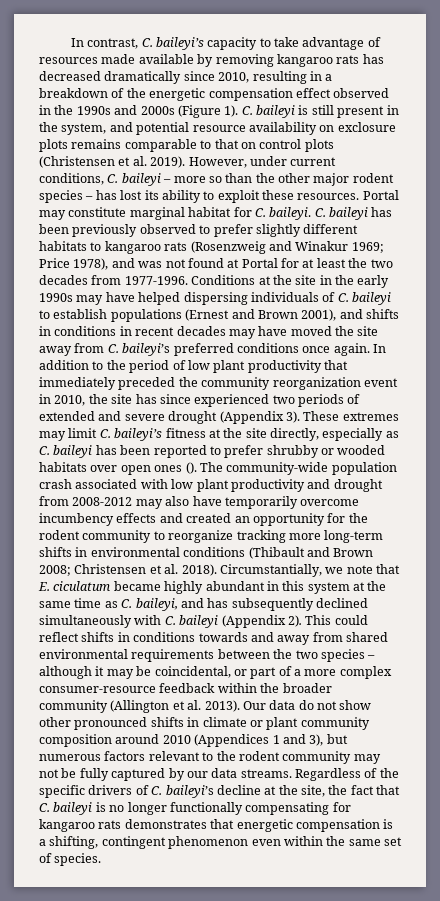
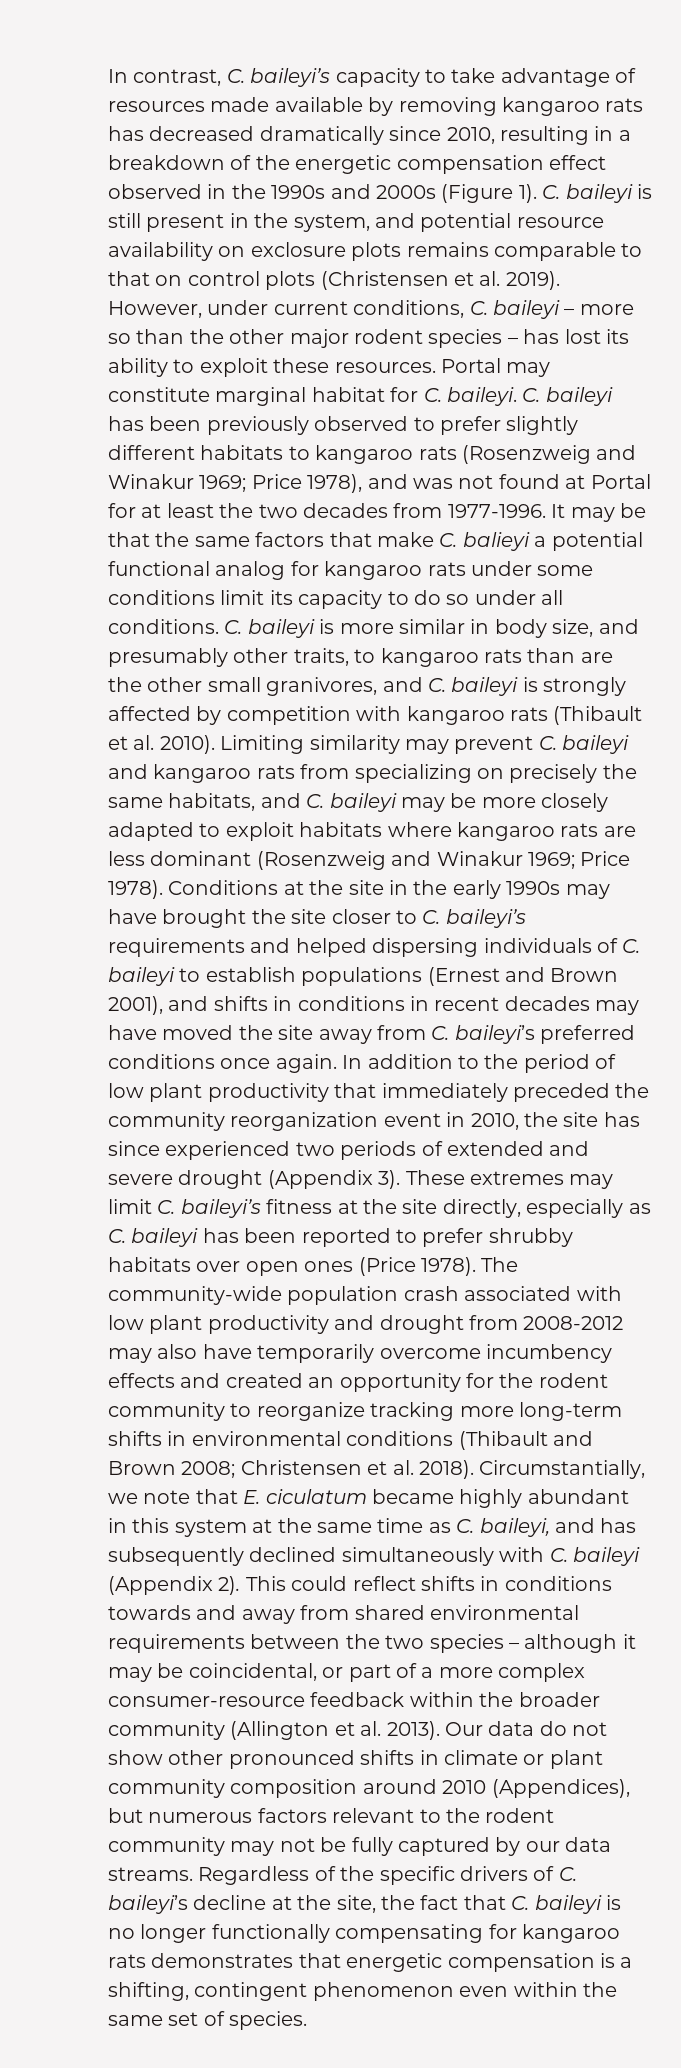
(188, 280) none -> [551,503,646,522] [108,532,643,551] [108,561,594,580] [108,590,564,609] [108,619,639,638] [108,648,613,667] [108,677,627,696] [108,706,643,725] [108,735,630,754] [108,764,637,783] [108,793,609,812] [108,822,636,841] [108,851,631,870] [108,880,163,899] It may be that the same factors that make C. balieyi a potential functional analog for kangaroo rats under some conditions limit its capacity to do so under all conditions. C. baileyi is more similar in body size, and presumably other traits, to kangaroo rats than are the other small granivores, and C. baileyi is strongly affected by competition with kangaroo rats (Thibault et al. 2010). Limiting similarity may prevent C. baileyi and kangaroo rats from specializing on precisely the same habitats, and C. baileyi may be more closely adapted to exploit habitats where kangaroo rats are less dominant (Rosenzweig and Winakur 1969; Price 1978).
(135, 297) none -> [162,909,526,928] [108,938,291,957] brought the site closer to C. baileyi’s requirements and
[321,445,386,455] or wooded -> (573, 1237) none
[185,462,197,474] (). -> [358,1257,476,1276] (Price 1978).
[194,734,324,747] (Appendices 1 and 3), -> [491,1779,630,1798] (Appendices),

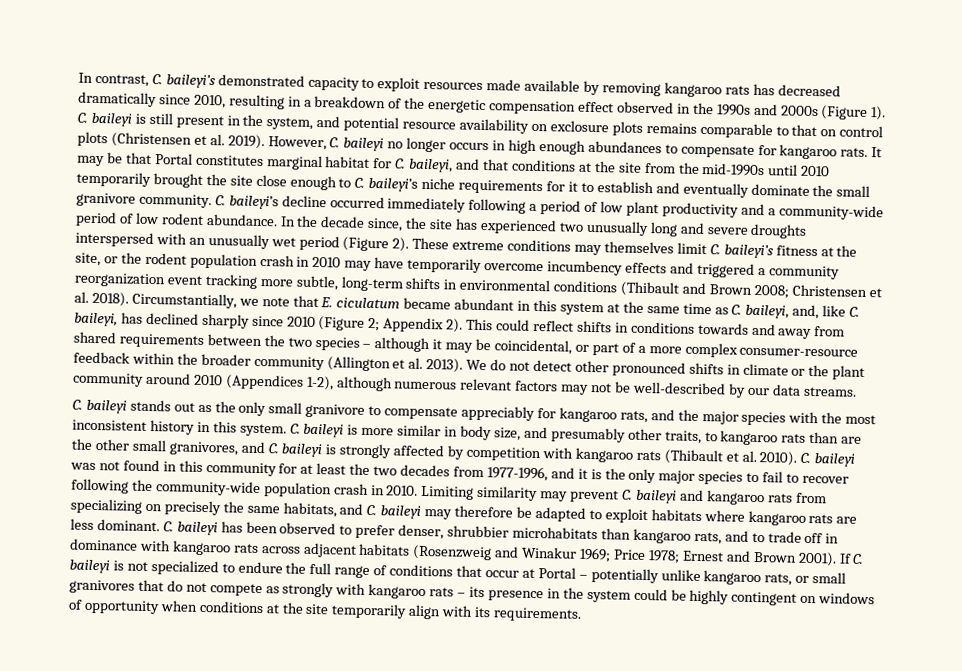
[335,68,637,87] capacity to take advantage of -> [217,74,421,92] demonstrated capacity to exploit
[207,300,634,319] [108,329,629,348] [108,358,551,377] [108,387,613,406] [108,416,579,435] [108,445,637,464] [108,474,651,493] [108,503,646,522] [108,532,643,551] [108,561,594,580] [108,590,564,609] [108,619,219,634] under current conditions, C. baileyi – more so than the other major rodent species – has lost its ability to exploit these resources. Portal may constitute marginal habitat for C. baileyi. C. baileyi has been previously observed to prefer slightly different habitats to kangaroo rats (Rosenzweig and Winakur 1969; Price 1978), and was not found at Portal for at least the two decades from 1977-1996. It may be that the same factors that make C. balieyi a potential functional analog for kangaroo rats under some conditions limit its capacity to do so under all conditions. -> [329,137,883,160] [77,152,831,177] [76,171,871,198] [76,192,884,221] [75,211,808,239] [75,231,858,259] [75,252,840,280] [74,272,882,299] [74,291,861,320] [74,312,846,340] [73,331,859,358] [73,351,866,380] [73,372,857,398] [72,399,877,426] [72,419,287,437] C. baileyi no longer occurs in high enough abundances to compensate for kangaroo rats. It may be that Portal constitutes marginal habitat for C. baileyi, and that conditions at the site from the mid-1990s until 2010 temporarily brought the site close enough to C. baileyi’s niche requirements for it to establish and eventually dominate the small granivore community. C. baileyi’s decline occurred immediately following a period of low plant productivity and a community-wide period of low rodent abundance. In the decade since, the site has experienced two unusually long and severe droughts interspersed with an unusually wet period (Figure 2). These extreme conditions may themselves limit C. baileyi’s fitness at the site, or the rodent population crash in 2010 may have temporarily overcome incumbency effects and triggered a community reorganization event tracking more subtle, long-term shifts in environmental conditions (Thibault and Brown 2008; Christensen et al. 2018). Circumstantially, we note that E. ciculatum became abundant in this system at the same time as C. baileyi, and, like C. baileyi, has declined sharply since 2010 (Figure 2; Appendix 2). This could reflect shifts in conditions towards and away from shared requirements between the two species – although it may be coincidental, or part of a more complex consumer-resource feedback within the broader community (Allington et al. 2013). We do not detect other pronounced shifts in climate or the plant community around 2010 (Appendices 1-2), although numerous relevant factors may not be well-described by our data streams. // C. baileyi stands out as the only small granivore to compensate appreciably for kangaroo rats, and the major species with the most inconsistent history in this system.
(215, 744) none -> [800,452,856,467] [70,459,849,485] [71,478,419,498] C. baileyi was not found in this community for at least the two decades from 1977-1996, and it is the only major species to fail to recover following the community-wide population crash in 2010.
[450,793,609,812] be more closely -> [454,505,533,518] therefore be
[150,851,631,870] [108,880,610,899] [108,909,526,928] [108,938,641,957] [108,967,619,986] [108,996,640,1015] [108,1025,636,1044] [108,1054,617,1073] [108,1083,650,1102] [108,1112,640,1131] [108,1141,590,1160] [108,1170,614,1189] [108,1199,651,1218] [108,1228,573,1247] [108,1257,519,1276] [108,1286,622,1305] [108,1315,624,1334] [108,1344,612,1363] [108,1373,608,1392] [108,1402,622,1421] [108,1431,593,1450] [108,1460,646,1479] [108,1489,629,1508] [108,1518,637,1537] [108,1547,640,1566] [108,1576,612,1595] [108,1605,579,1624] [108,1634,636,1653] [108,1663,586,1682] [108,1692,600,1707] [108,1721,608,1740] [108,1750,603,1769] [108,1779,630,1798] [108,1808,555,1823] [108,1837,612,1856] [108,1866,577,1885] [108,1895,621,1914] [108,1924,620,1943] [108,1953,633,1972] [108,1982,617,2001] [108,2011,308,2030] dominant (Rosenzweig and Winakur 1969; Price 1978). Conditions at the site in the early 1990s may have brought the site closer to C. baileyi’s requirements and helped dispersing individuals of C. baileyi to establish populations (Ernest and Brown 2001), and shifts in conditions in recent decades may have moved the site away from C. baileyi’s preferred conditions once again. In addition to the period of low plant productivity that immediately preceded the community reorganization event in 2010, the site has since experienced two periods of extended and severe drought (Appendix 3). These extremes may limit C. baileyi’s fitness at the site directly, especially as C. baileyi has been reported to prefer shrubby habitats over open ones (Price 1978). The community-wide population crash associated with low plant productivity and drought from 2008-2012 may also have temporarily overcome incumbency effects and created an opportunity for the rodent community to reorganize tracking more long-term shifts in environmental conditions (Thibault and Brown 2008; Christensen et al. 2018). Circumstantially, we note that E. ciculatum became highly abundant in this system at the same time as C. baileyi, and has subsequently declined simultaneously with C. baileyi (Appendix 2). This could reflect shifts in conditions towards and away from shared environmental requirements between the two species – although it may be coincidental, or part of a more complex consumer-resource feedback within the broader community (Allington et al. 2013). Our data do not show other pronounced shifts in climate or plant community composition around 2010 (Appendices), but numerous factors relevant to the rodent community may not be fully captured by our data streams. Regardless of the specific drivers of C. baileyi’s decline at the site, the fact that C. baileyi is no longer functionally compensating for kangaroo rats demonstrates that energetic compensation is a shifting, contingent phenomenon even within the same set of species. -> [96,519,840,545] [70,538,865,567] [69,559,847,586] [69,579,876,606] [68,599,583,622] dominant. C. baileyi has been observed to prefer denser, shrubbier microhabitats than kangaroo rats, and to trade off in dominance with kangaroo rats across adjacent habitats (Rosenzweig and Winakur 1969; Price 1978; Ernest and Brown 2001). If C. baileyi is not specialized to endure the full range of conditions that occur at Portal – potentially unlike kangaroo rats, or small granivores that do not compete as strongly with kangaroo rats – its presence in the system could be highly contingent on windows of opportunity when conditions at the site temporarily align with its requirements.

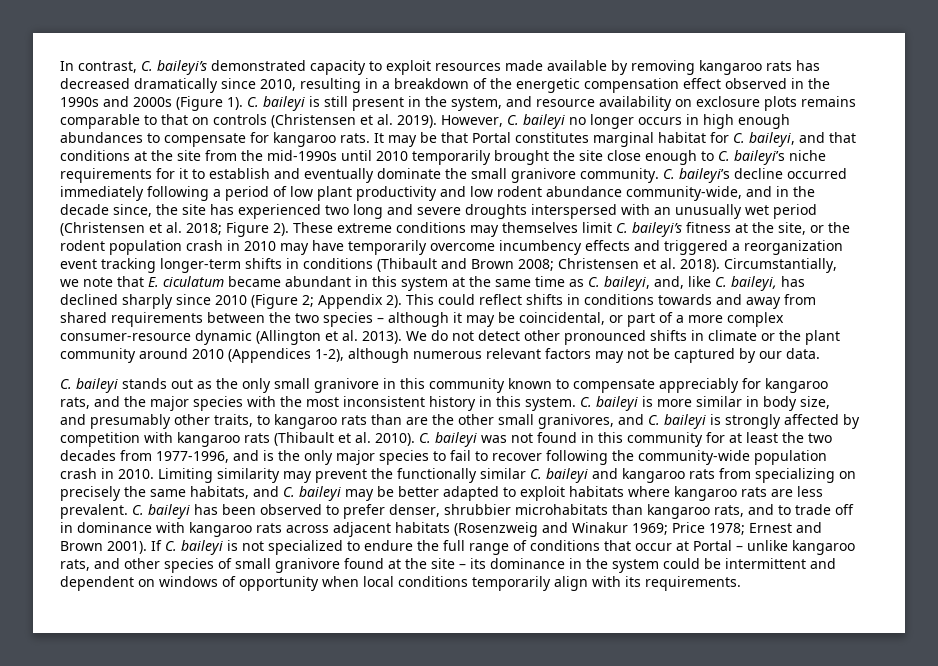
[343,116,400,132] potential -> (532, 101) none
[839,125,884,138] [77,131,108,147] control plots -> [213,114,267,125] controls
[767,204,884,221] [75,211,296,227] a community-wide period of low rodent abundance. In -> [470,186,789,201] low rodent abundance community-wide, and in
[585,220,649,237] unusually -> (349, 210) none
[342,236,390,252] (Figure -> [60,222,269,237] (Christensen et al. 2018; Figure
[768,265,840,280] community -> (740, 247) none
[259,275,552,292] more subtle, long-term shifts in environmental -> [160,258,299,273] longer-term shifts in
[73,351,325,371] feedback within the broader community -> [195,330,252,345] dynamic
[631,381,726,395] well-described -> [674,348,735,363] captured
[771,384,857,397] data streams. -> [786,348,820,359] data.
(366, 410) none -> [383,378,552,393] in this community known
[577,468,588,479] it -> (259, 455) none
(620, 496) none -> [371,468,526,483] the functionally similar
[454,505,533,518] therefore be -> [377,486,439,497] be better
[96,519,160,532] dominant. -> [60,504,128,519] prevalent.
[590,568,659,584] potentially -> (743, 548) none
[795,572,847,584] [69,579,455,600] or small granivores that do not compete as strongly with kangaroo rats -> [94,558,455,573] and other species of small granivore found at the site
[487,590,544,602] presence -> [490,558,565,569] dominance
[689,589,798,606] highly contingent -> [725,558,836,569] [60,576,134,591] intermittent and dependent
[198,600,330,615] conditions at the site -> [363,576,468,587] local conditions

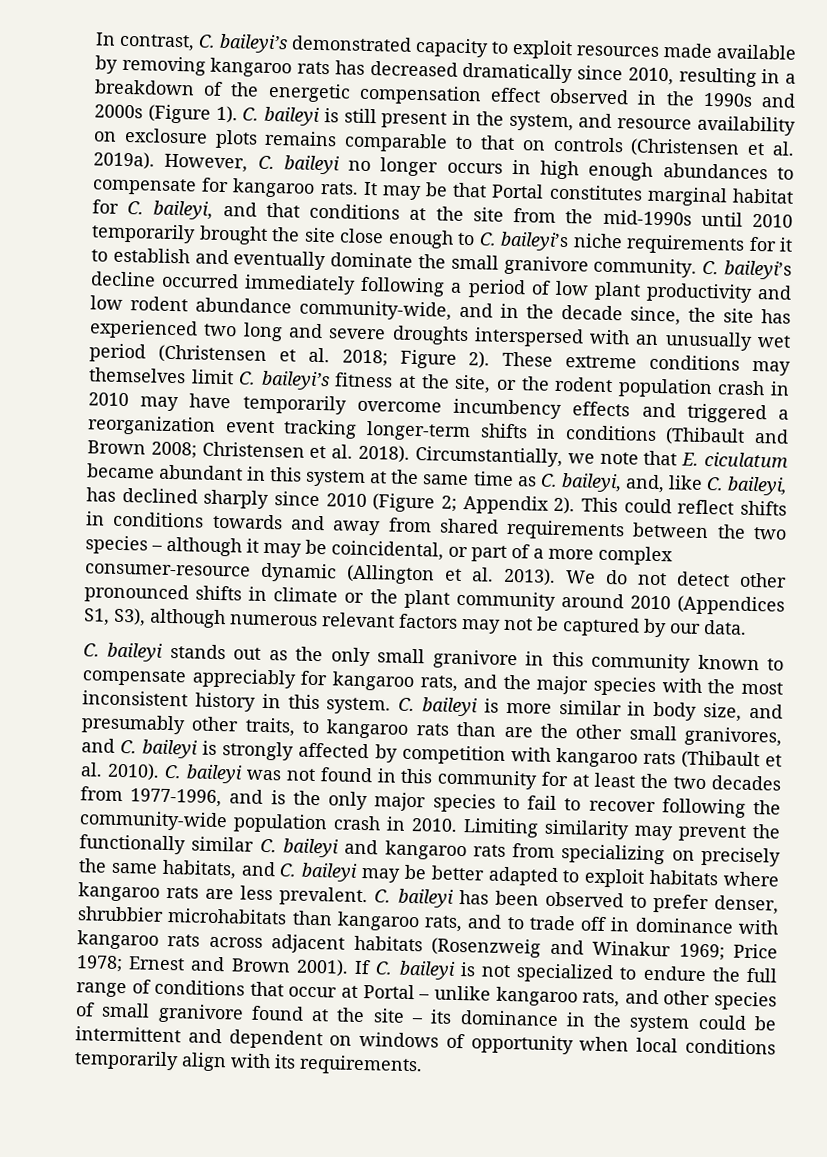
[397,115,437,128] 2019). -> [93,151,155,170] 2019a).
[315,349,344,362] 1-2), -> [83,607,146,627] S1, S3),

